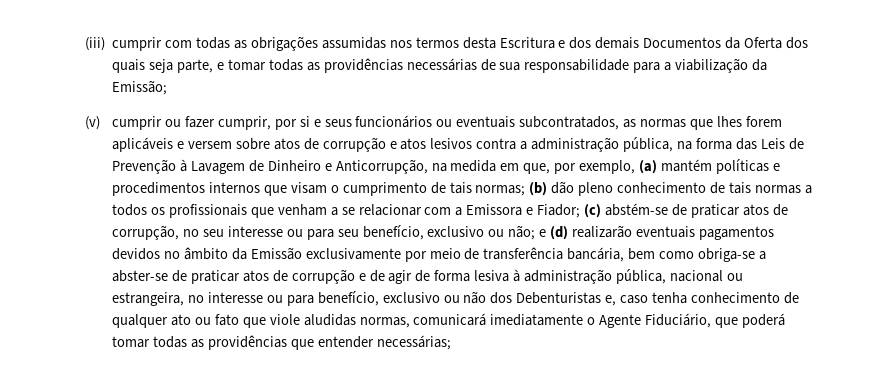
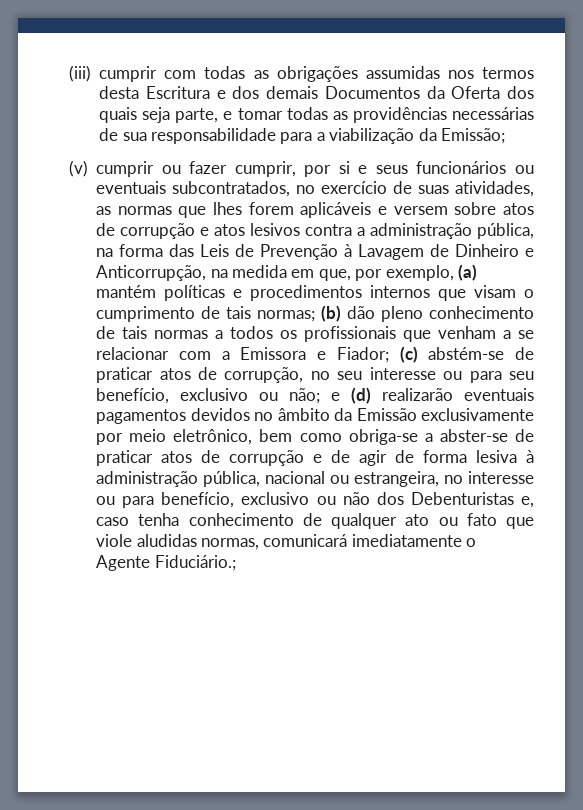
(620, 123) none -> [296,181,534,197] no exercício de suas atividades,
[464,247,625,262] de transferência bancária, -> [173,429,253,445] eletrônico,
[645,313,785,328] [112,335,451,350] Fiduciário, que poderá tomar todas as providências que entender necessárias; -> [154,555,236,571] Fiduciário.;

